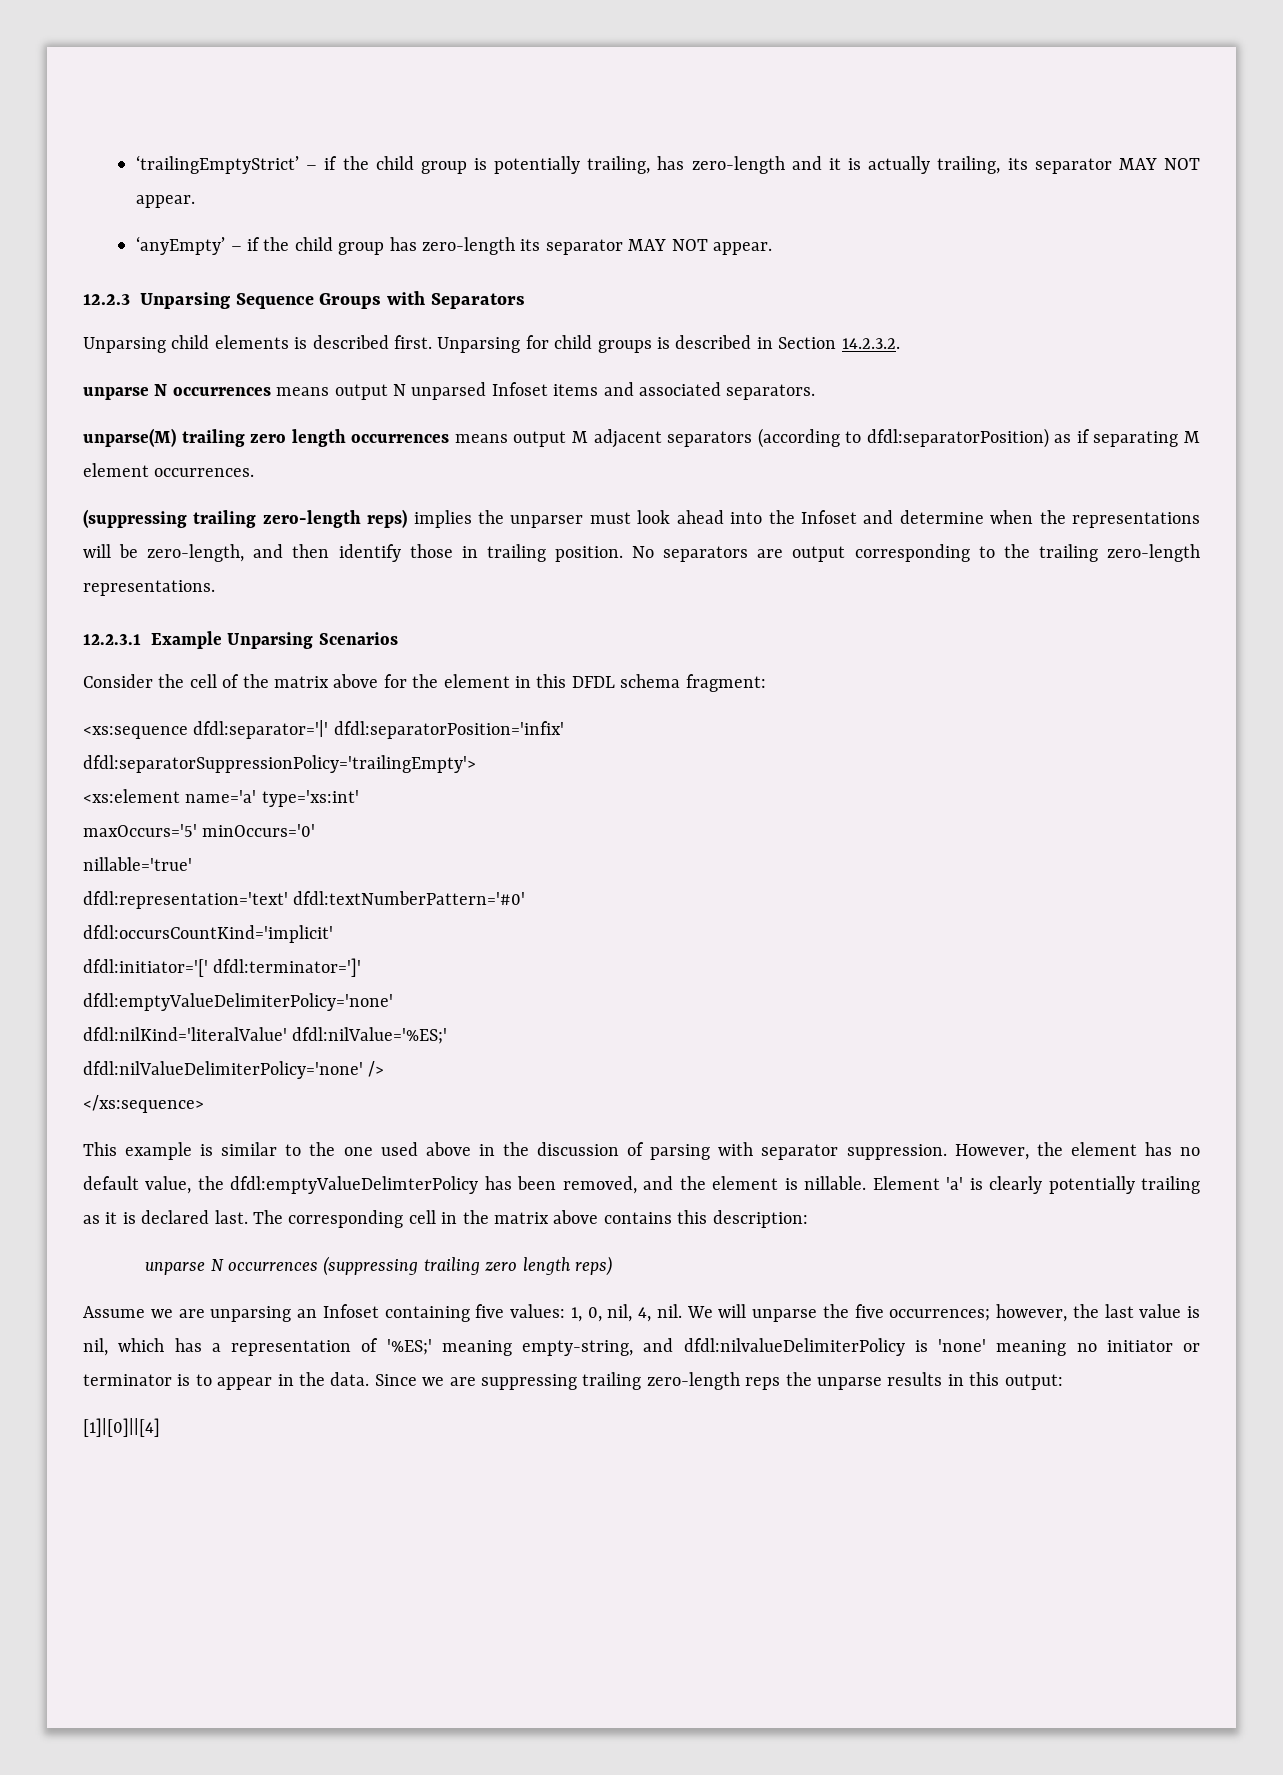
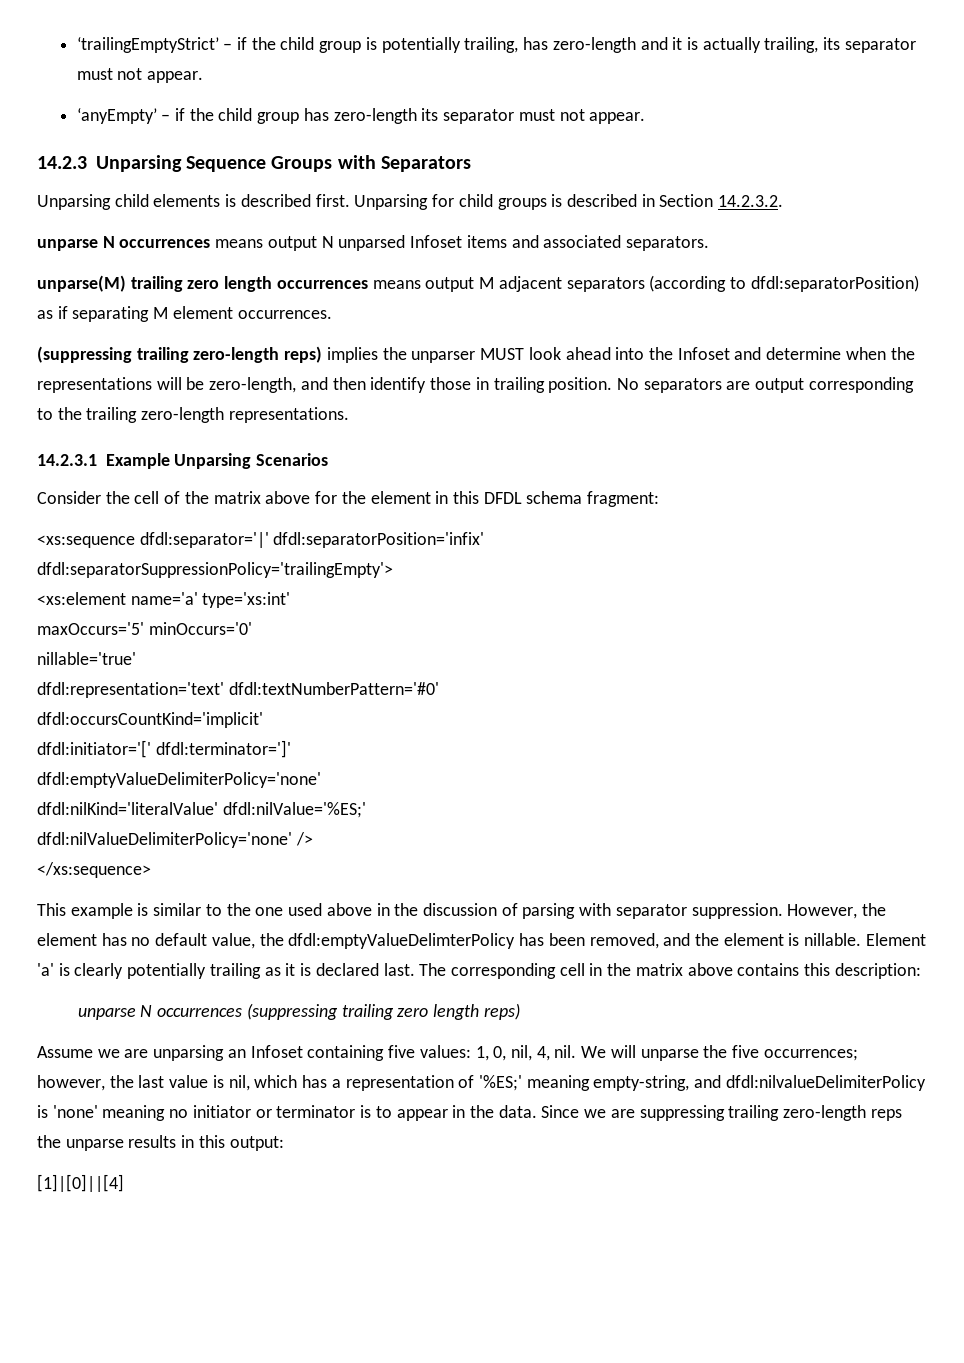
[1118,158,1200,170] MAY NOT -> [76,68,143,80] must not
[628,239,772,255] [83,294,130,305] MAY NOT appear. // 12.2.3 -> [518,109,646,124] [37,156,87,169] must not appear. // 14.2.3
[589,512,631,524] must -> [480,348,525,360] MUST
[83,634,141,645] 12.2.3.1 -> [37,454,97,466] 14.2.3.1

